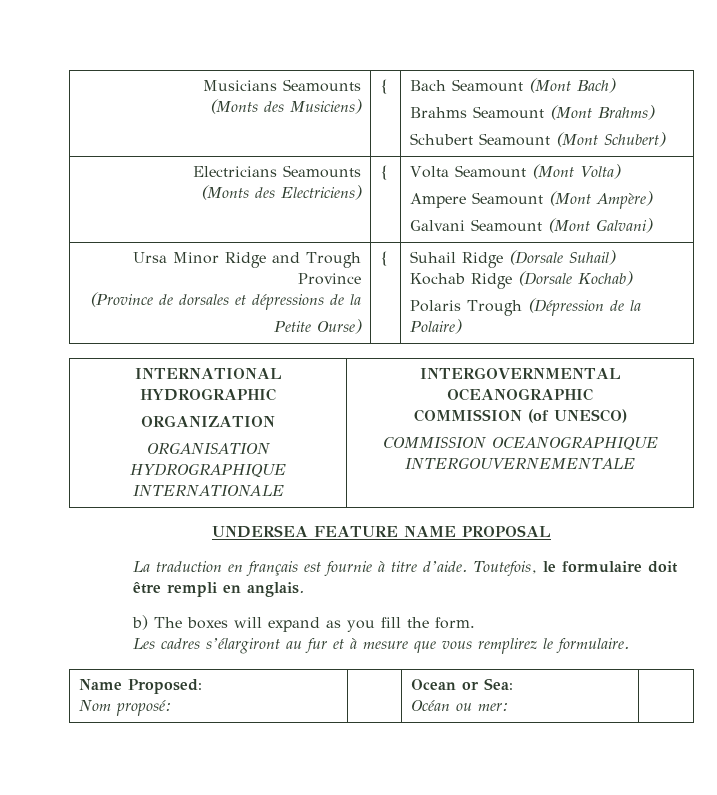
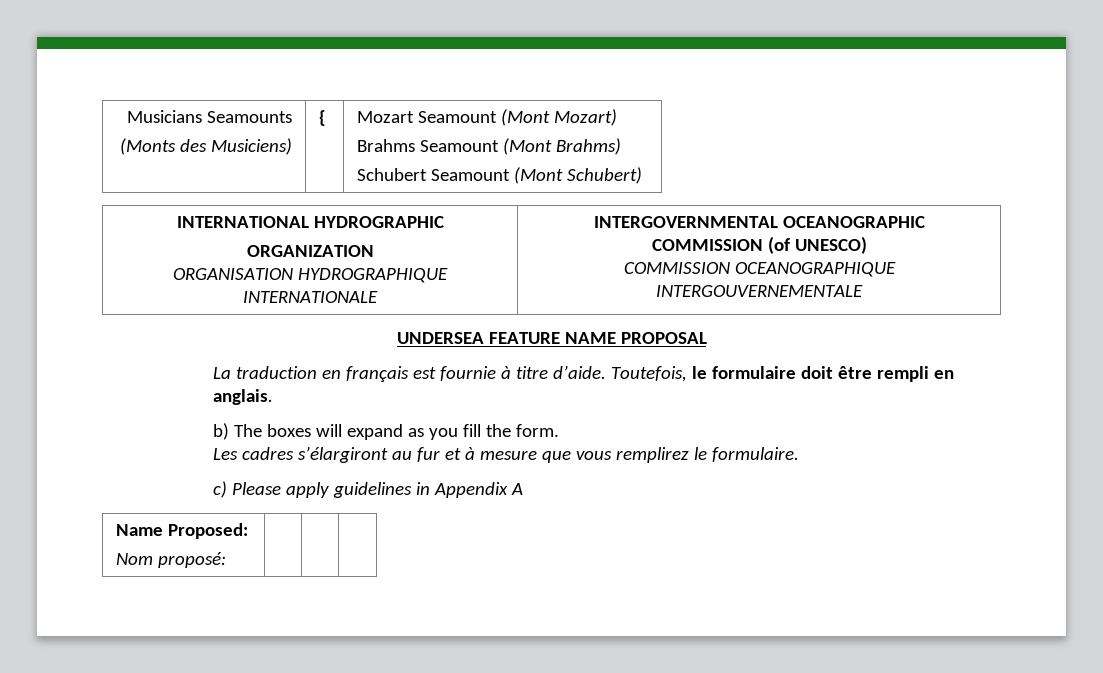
[410,78,617,93] Bach Seamount (Mont Bach) -> [356,109,617,126] Mozart Seamount (Mont Mozart)
[192,165,361,178] [200,185,362,200] [380,165,390,180] [410,164,622,179] [410,191,654,209] [410,218,654,233] [132,252,361,268] [297,273,361,285] [89,292,361,310] [273,319,362,334] [380,251,390,266] [410,250,617,268] [410,271,634,289] [410,298,642,316] [410,319,463,334] // Electricians Seamounts // (Monts des Electriciens) | { | Volta Seamount (Mont Volta) // Ampere Seamount (Mont Ampère) // Galvani Seamount (Mont Galvani) // Ursa Minor Ridge and Trough Province // (Province de dorsales et dépressions de la // Petite Ourse) | { | Suhail Ridge (Dorsale Suhail) // Kochab Ridge (Dorsale Kochab) // Polaris Trough (Dépression de la Polaire) -> (642, 175) none
[79,679,203,694] [79,700,173,716] [411,678,514,690] [411,700,510,711] // Name Proposed: // Nom proposé: | | Ocean or Sea: // Océan ou mer: -> [212,481,523,498] [115,523,248,539] [115,552,226,568] // c) Please apply guidelines in Appendix A // Name Proposed: // Nom proposé: | |

